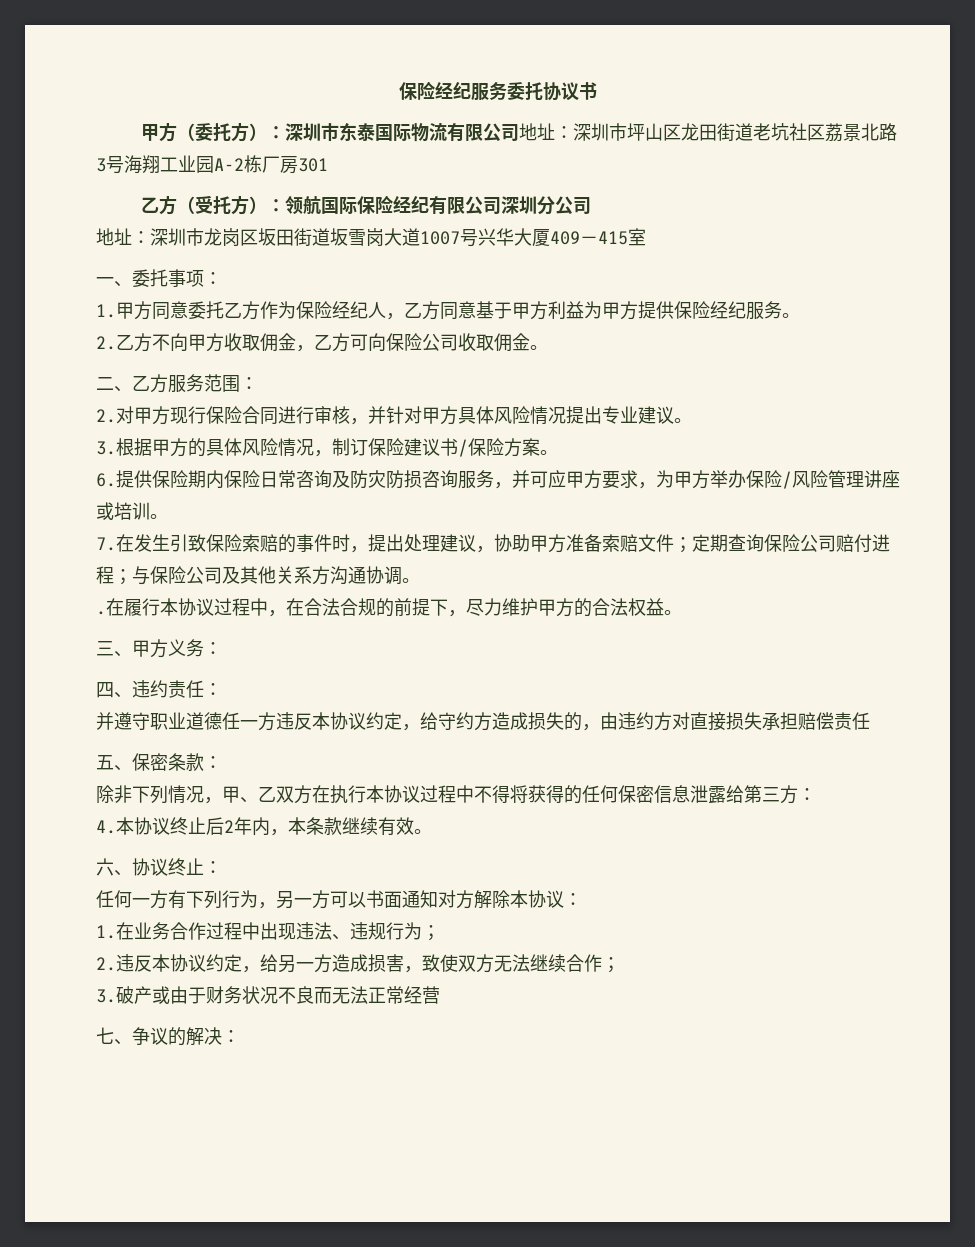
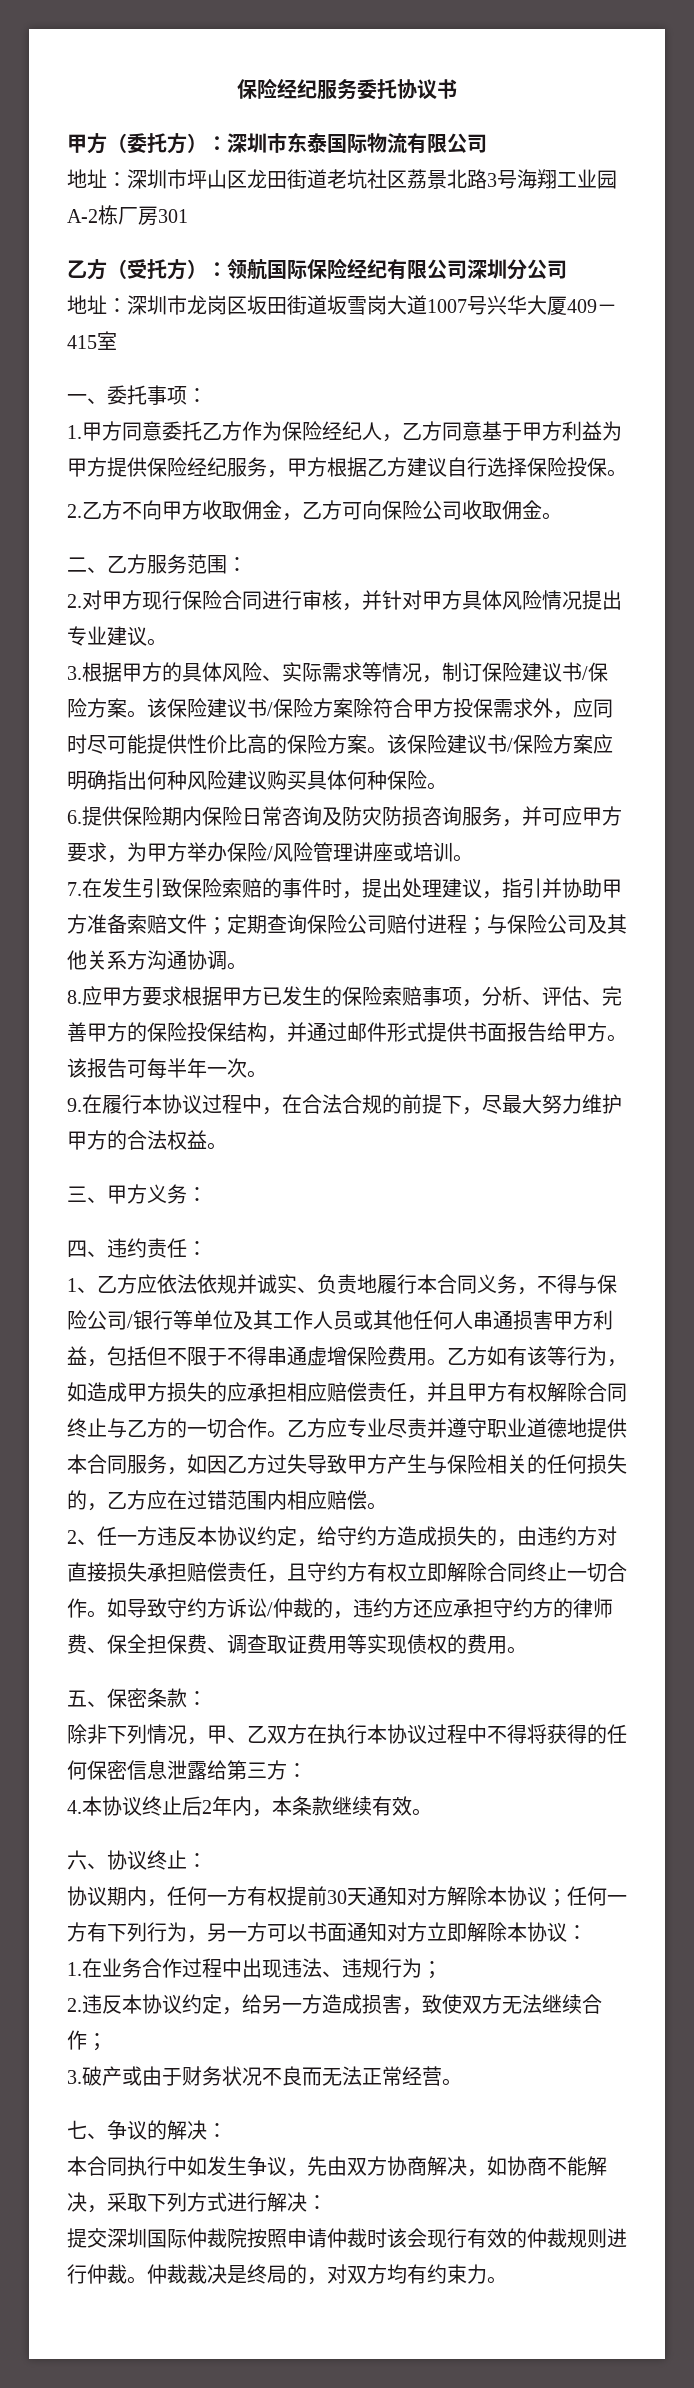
(520, 133) none -> (487, 143) //
(782, 310) none -> [267,457,607,478] ，甲方根据乙方建议自行选择保险投保
(278, 447) none -> [262,662,382,682] 、实际需求等
(558, 452) none -> [147,698,613,719] [67,734,613,754] [67,770,447,790] 该保险建议书/保险方案除符合甲方投保需求外，应同时尽可能提供性价比高的保险方案。该保险建议书/保险方案应明确指出何种风险建议购买具体何种保险。
(494, 549) none -> [502,878,562,898] 指引并
[96,611,106,615] . -> [67,986,622,1007] [67,1022,627,1043] [67,1058,267,1079] [67,1098,82,1112] 8.应甲方要求根据甲方已发生的保险索赔事项，分析、评估、完善甲方的保险投保结构，并通过邮件形式提供书面报告给甲方。该报告可每半年一次。 // 9.
(484, 607) none -> [502,1094,562,1114] 最大努
[96,712,222,730] 并遵守职业道德 -> [67,1274,617,1295] [67,1310,613,1330] [67,1346,627,1367] [67,1382,627,1403] [67,1418,627,1438] [67,1454,627,1475] [67,1490,387,1511] [67,1530,97,1545] 1、乙方应依法依规并诚实、负责地履行本合同义务，不得与保险公司/银行等单位及其工作人员或其他任何人串通损害甲方利益，包括但不限于不得串通虚增保险费用。乙方如有该等行为，如造成甲方损失的应承担相应赔偿责任，并且甲方有权解除合同终止与乙方的一切合作。乙方应专业尽责并遵守职业道德地提供本合同服务，如因乙方过失导致甲方产生与保险相关的任何损失的，乙方应在过错范围内相应赔偿。 // 2、
(870, 721) none -> [267,1562,627,1583] [67,1598,613,1619] [67,1634,527,1654] ，且守约方有权立即解除合同终止一切合作。如导致守约方诉讼/仲裁的，违约方还应承担守约方的律师费、保全担保费、调查取证费用等实现债权的费用。
(222, 867) none -> [67,1886,567,1907] 协议期内，任何一方有权提前30天通知对方解除本协议；
(474, 899) none -> [427,1922,467,1942] 立即
(440, 995) none -> [442,2078,462,2086] 。
(240, 1036) none -> [67,2156,607,2177] [67,2192,327,2213] [67,2228,627,2248] [67,2264,507,2285] // 本合同执行中如发生争议，先由双方协商解决，如协商不能解决，采取下列方式进行解决： // 提交深圳国际仲裁院按照申请仲裁时该会现行有效的仲裁规则进行仲裁。仲裁裁决是终局的，对双方均有约束力。

